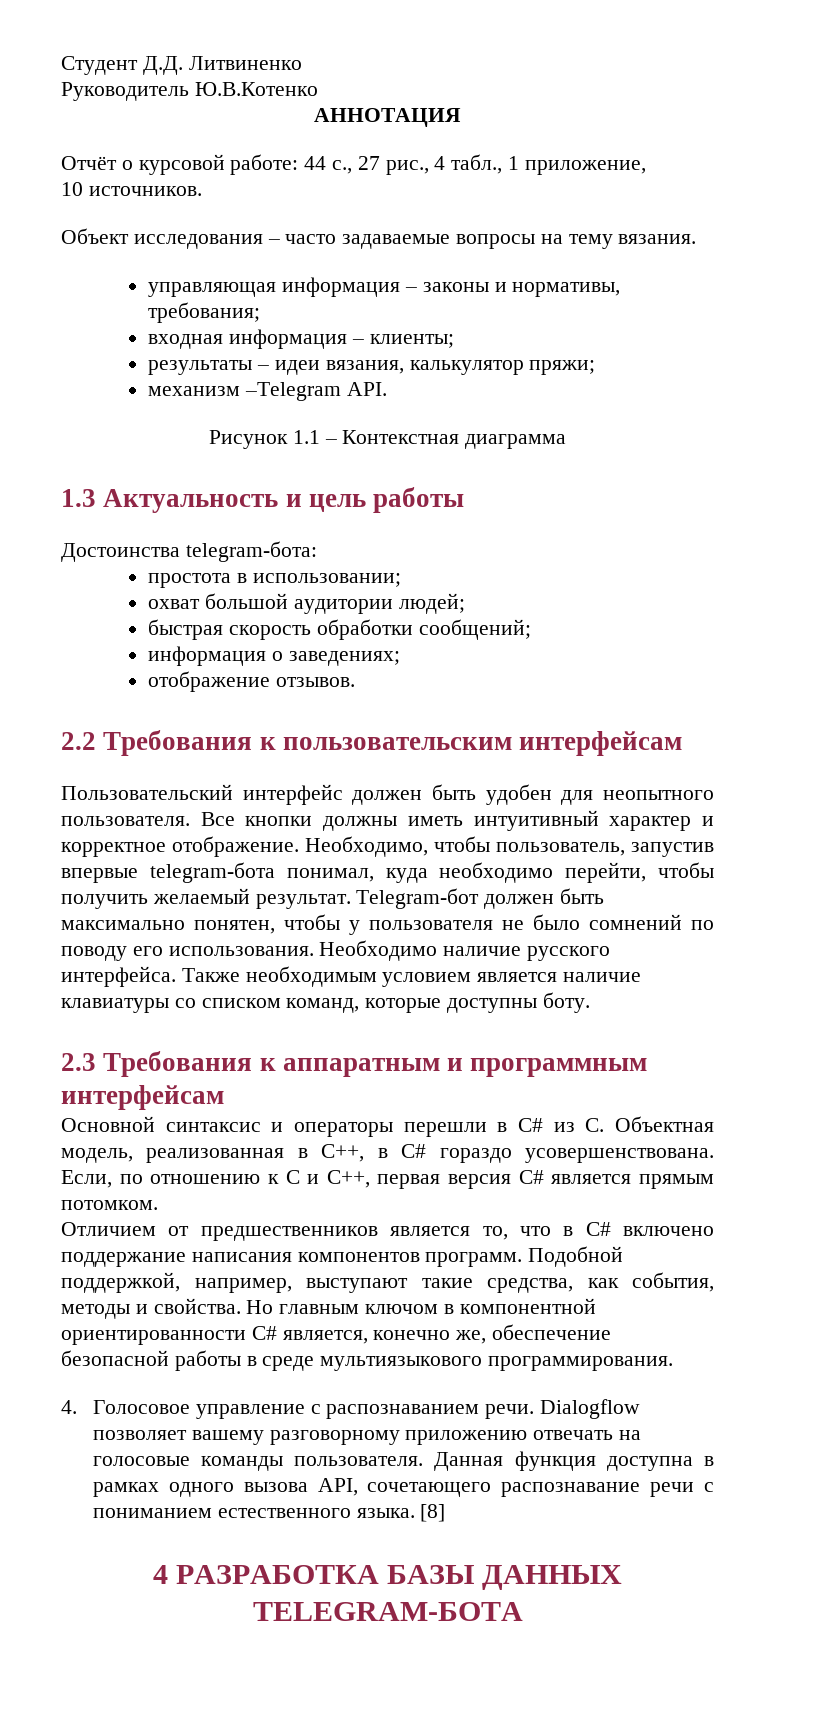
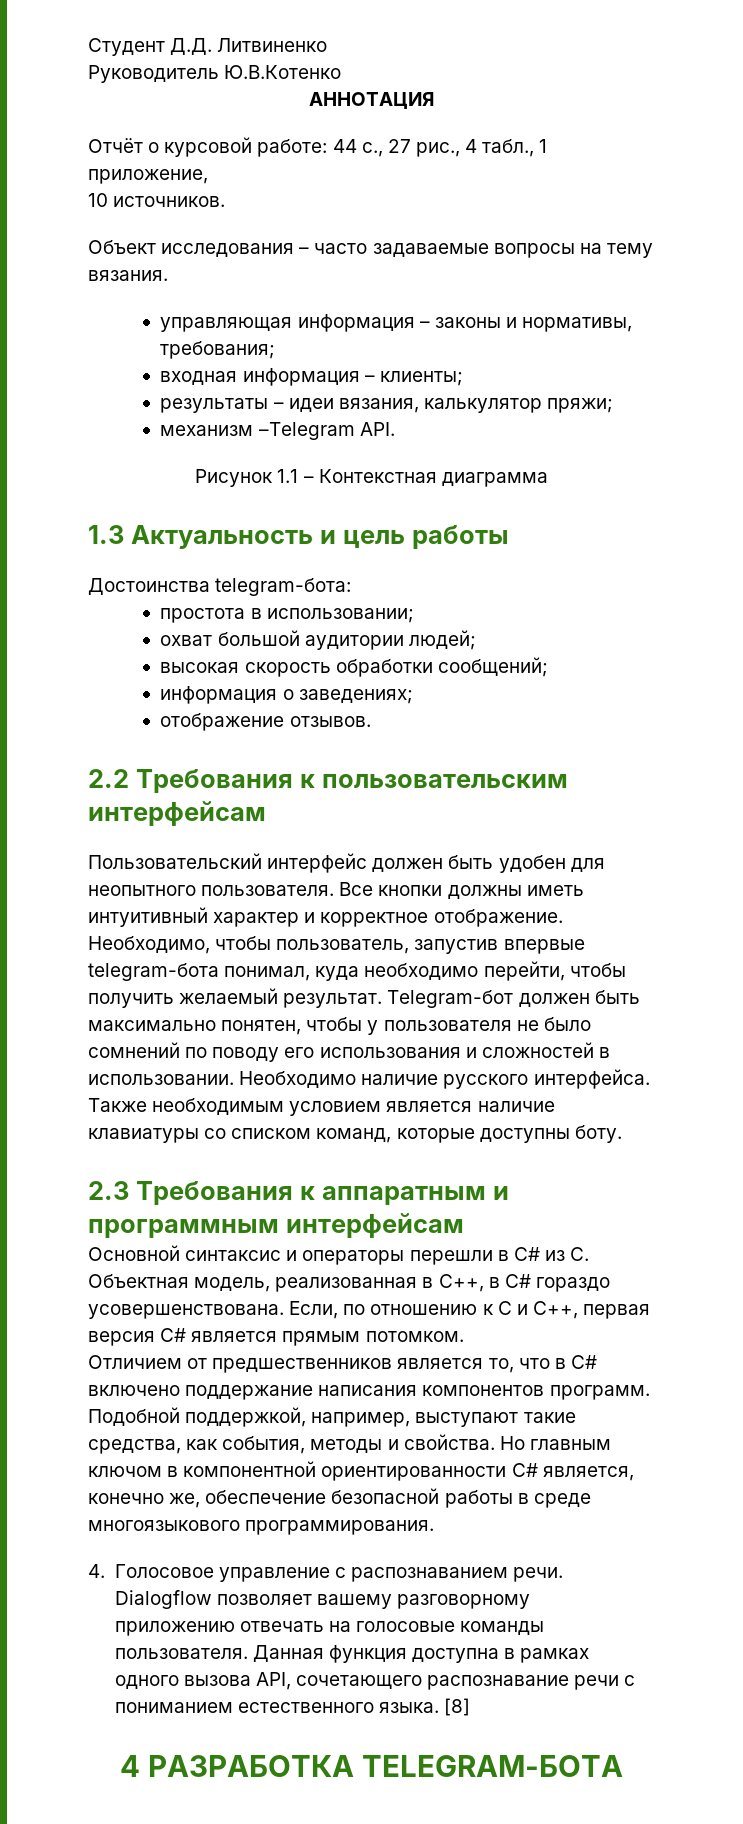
[148,619,224,640] быстрая -> [160,662,240,673] высокая
[168,946,314,956] использования. -> [319,1042,610,1058] [88,1074,234,1085] использования и сложностей в использовании.
[320,1356,483,1371] мультиязыкового -> [88,1520,240,1531] многоязыкового
[387,1565,623,1590] БАЗЫ ДАННЫХ -> (354, 1766) none

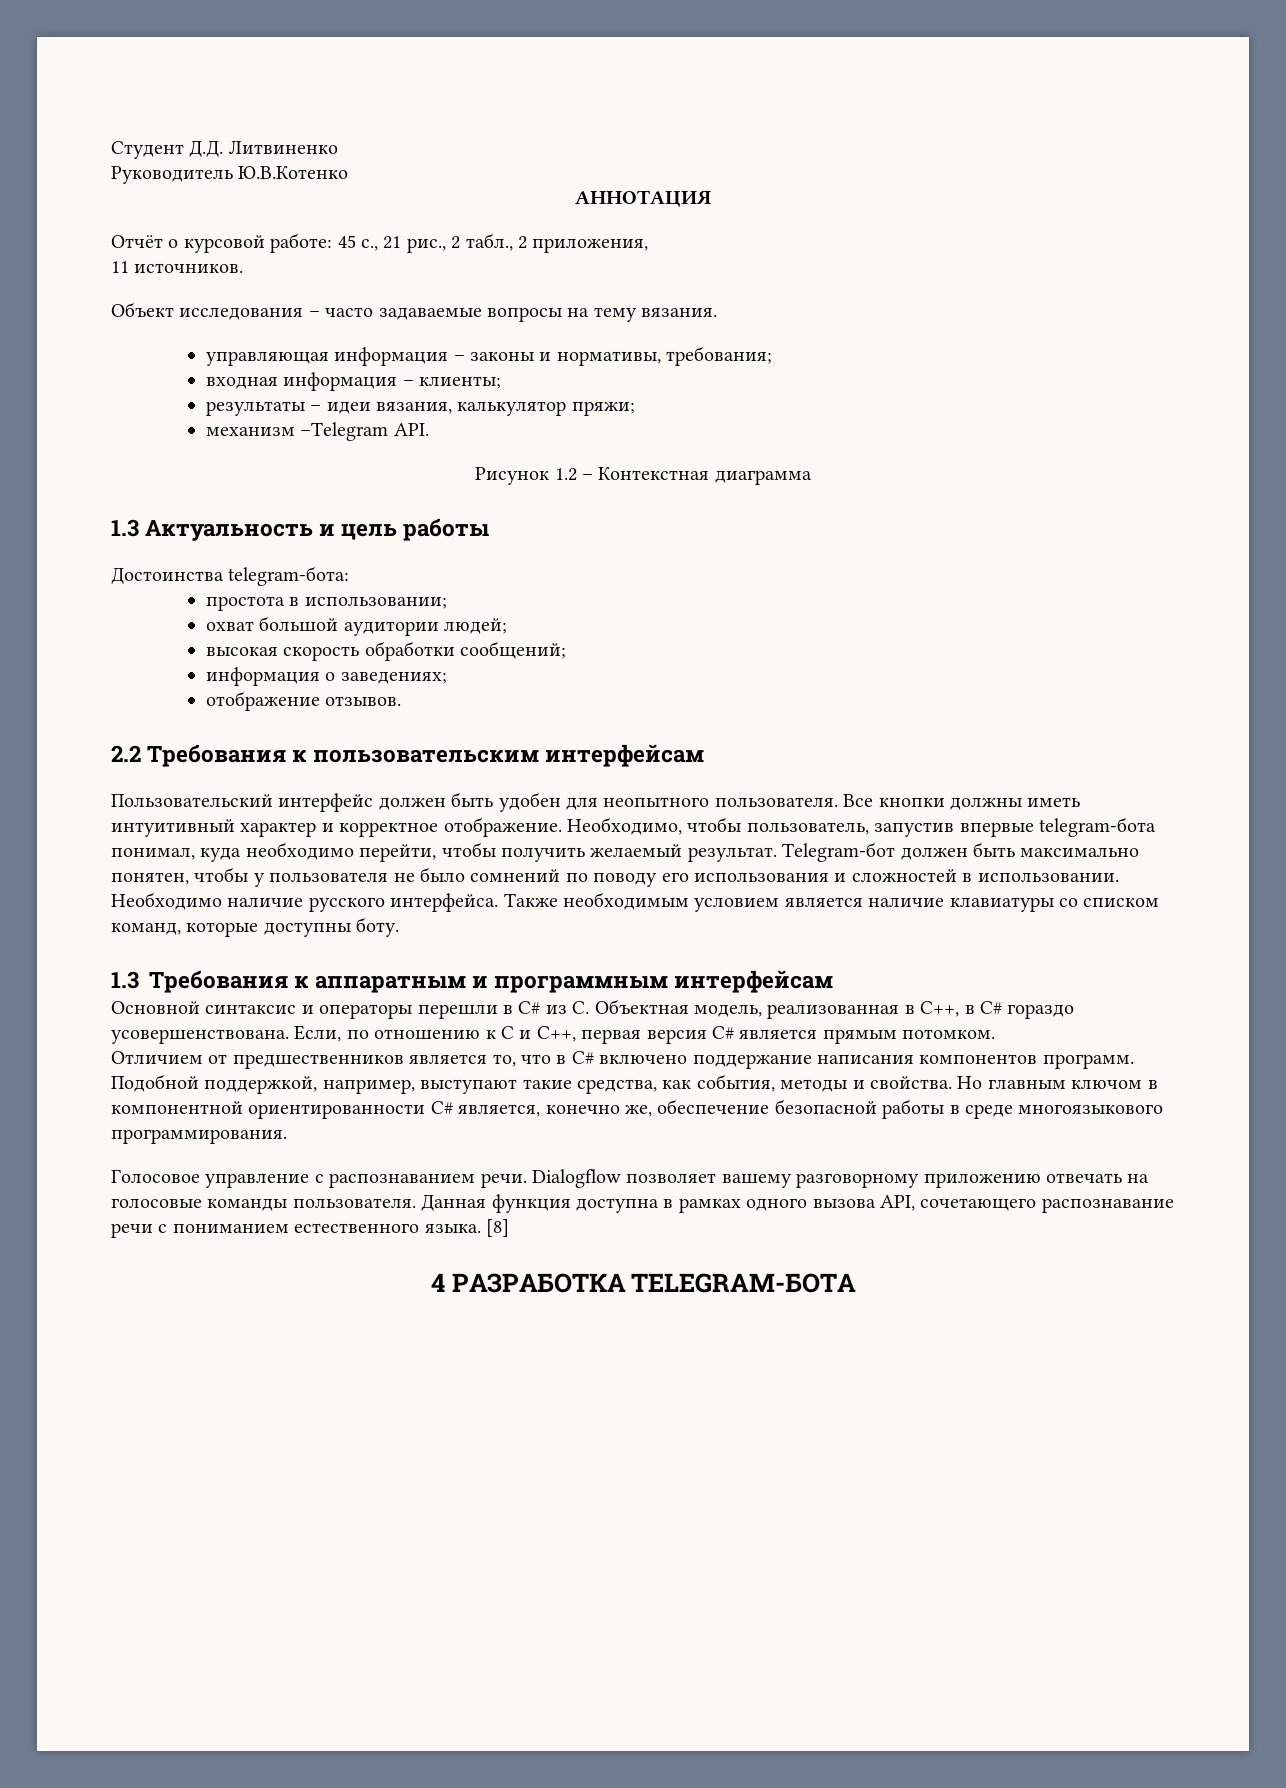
[332,139,548,157] [88,169,208,184] [88,193,108,207] 44 с., 27 рис., 4 табл., 1 приложение, // 10 -> [337,233,649,253] [111,261,129,273] 45 с., 21 рис., 2 табл., 2 приложения, // 11
[277,469,299,483] 1.1 -> [554,468,577,481] 1.2
[88,1181,129,1200] 2.3 -> [111,971,139,989] 1.3
[88,1564,105,1578] 4. -> (287, 1136) none

